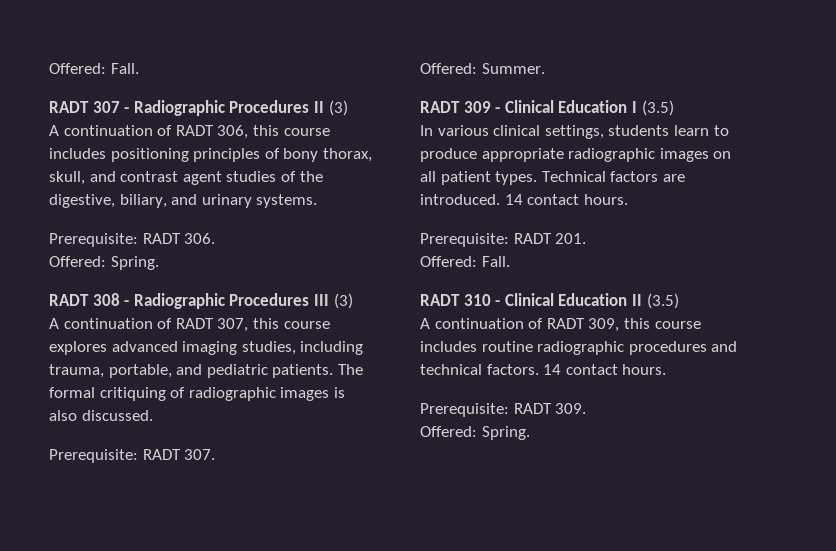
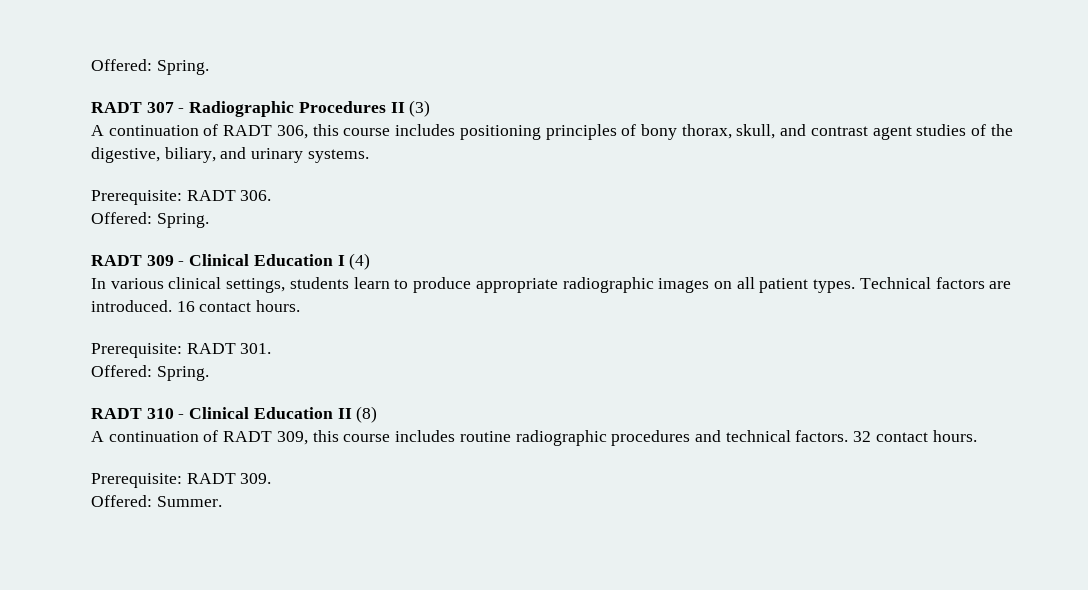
[49,63,139,74] Offered: Fall. -> [91,59,209,75] Offered: Spring.
[49,293,353,309] [49,318,330,332] [49,341,364,355] [49,364,363,378] [49,387,345,401] [49,410,153,421] [49,449,216,463] [420,63,545,74] // RADT 308 - Radiographic Procedures III (3) // A continuation of RADT 307, this course explores advanced imaging studies, including trauma, portable, and pediatric patients. The formal critiquing of radiographic images is also discussed. // Prerequisite: RADT 307. // Offered: Summer. -> (209, 220) none
[641,100,674,116] (3.5) -> [349,253,371,270] (4)
[504,194,628,205] [420,233,587,247] [420,256,510,267] 14 contact hours. // Prerequisite: RADT 201. // Offered: Fall. -> [176,300,301,312] [91,343,272,358] [91,365,209,381] 16 contact hours. // Prerequisite: RADT 301. // Offered: Spring.
[646,293,679,309] (3.5) -> [356,406,378,423] (8)
[543,364,562,375] 14 -> [853,431,872,442] 32
[481,426,530,440] Spring. -> [156,496,222,507] Summer.

